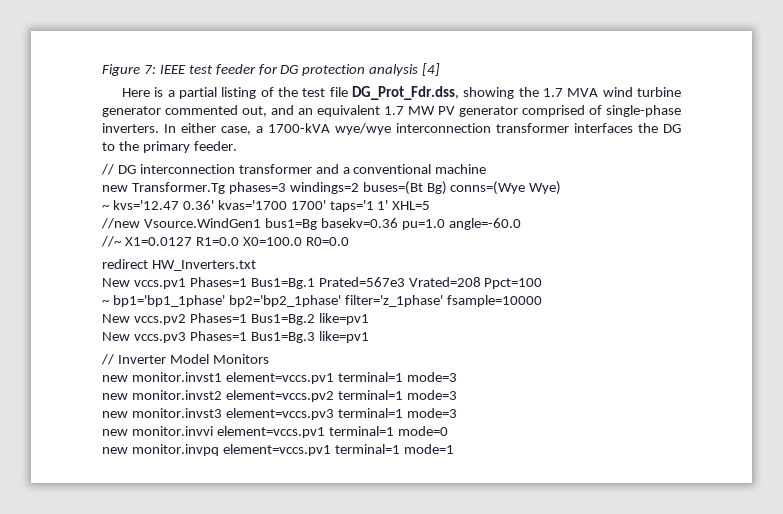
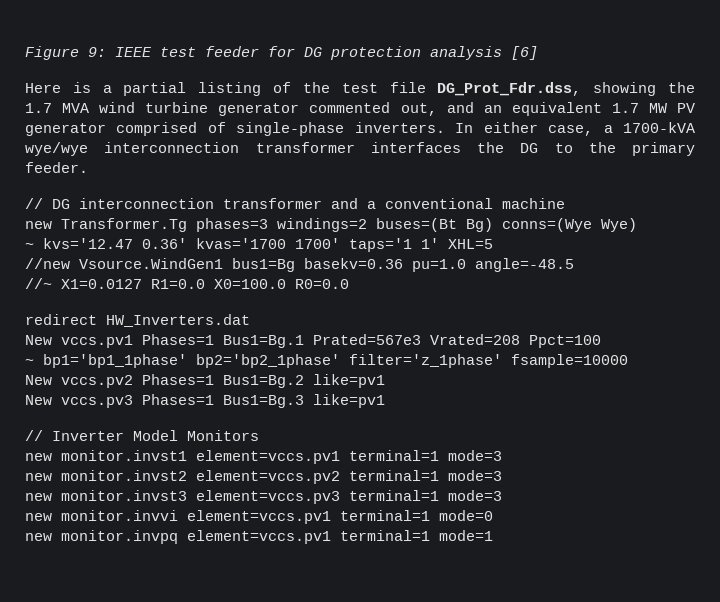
[143,65,156,74] 7: -> [88,47,106,57] 9:
[422,63,441,76] [4] -> [511,46,538,60] [6]
[448,218,521,230] angle=-60.0 -> [475,258,574,272] angle=-48.5
[151,260,256,271] HW_Inverters.txt -> [106,314,250,327] HW_Inverters.dat

